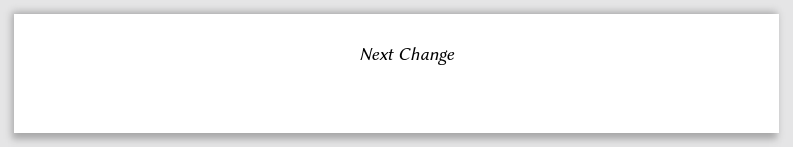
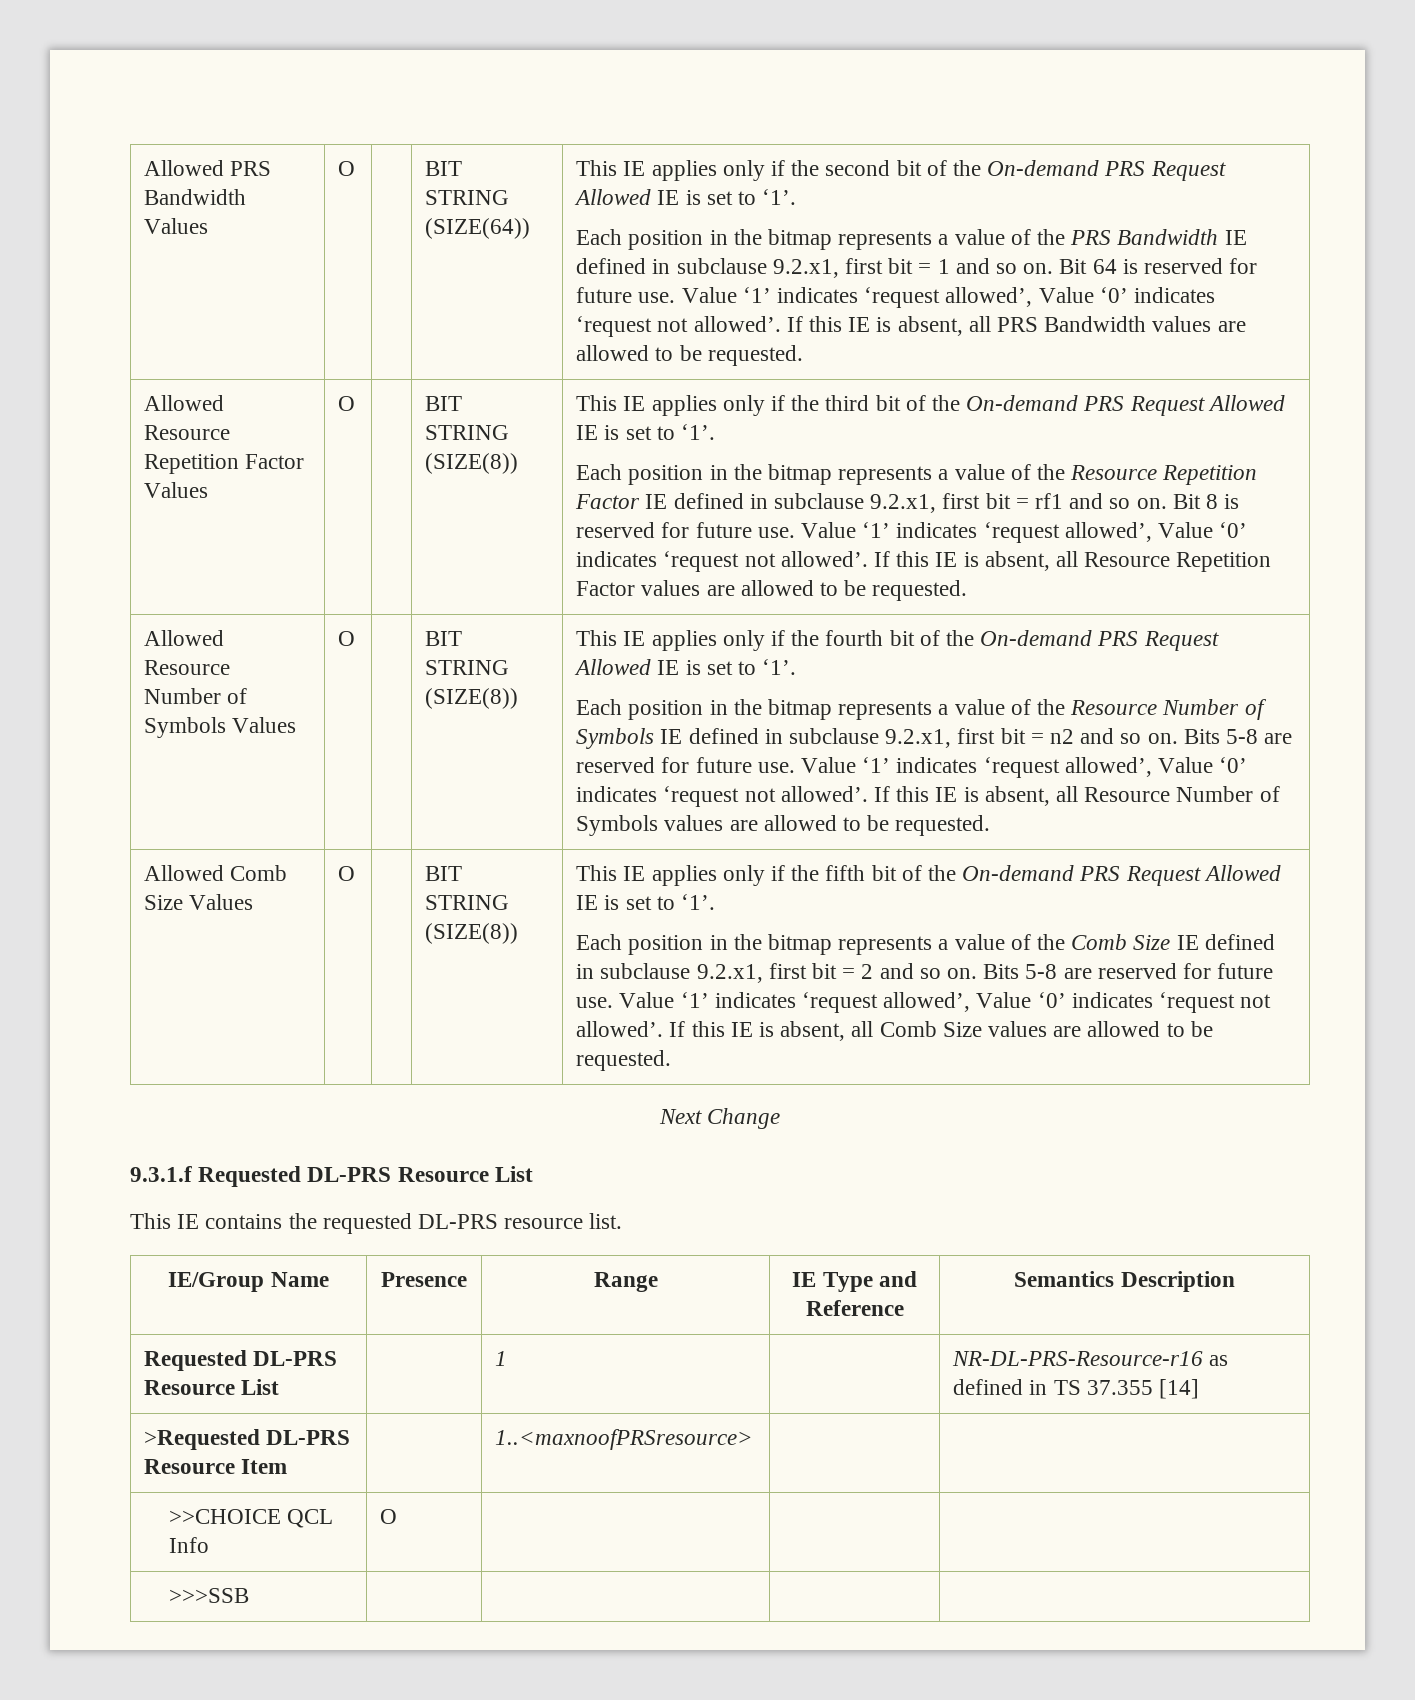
[359,47,455,65] Next Change -> [144,160,272,176] [144,189,247,205] [144,218,209,234] [338,161,356,176] [425,161,463,176] [425,190,510,205] [425,218,531,239] [576,160,1226,181] [574,189,797,205] [576,229,1247,250] [576,258,1258,278] [576,287,1216,308] [576,316,1246,337] [576,345,803,366] [144,395,225,411] [144,425,231,440] [144,454,305,474] [144,482,209,498] [338,396,356,411] [425,396,463,411] [425,425,510,440] [425,453,519,474] [576,395,1285,416] [576,424,716,440] [576,464,1258,485] [575,493,1240,513] [576,522,1248,543] [576,551,1272,572] [576,580,968,601] [144,630,225,646] [144,660,231,675] [144,688,248,704] [144,717,297,738] [338,631,356,646] [425,631,463,646] [425,660,510,675] [425,688,519,709] [576,630,1219,651] [574,659,797,675] [576,699,1267,720] [576,728,1293,749] [576,757,1248,778] [576,786,1280,807] [576,815,991,836] [144,865,288,881] [144,894,254,910] [338,866,356,881] [425,866,463,881] [425,895,510,910] [425,923,519,944] [576,865,1281,886] [576,894,716,910] [576,934,1275,955] [576,963,1274,983] [576,992,1272,1013] [576,1021,1213,1041] [576,1050,672,1071] [658,1108,781,1129] [130,1166,533,1187] [130,1213,623,1234] [168,1272,329,1292] [381,1272,467,1287] [593,1272,658,1292] [792,1271,917,1292] [805,1300,904,1316] [1014,1271,1235,1292] [144,1350,338,1371] [144,1379,280,1395] [495,1351,508,1366] [952,1351,1229,1366] [953,1379,1200,1399] [144,1429,351,1450] [144,1459,288,1474] [495,1429,754,1450] [168,1509,334,1528] [168,1537,209,1553] [380,1509,398,1524] [168,1588,249,1603] Allowed PRS Bandwidth Values | O | | BIT STRING (SIZE(64)) | This IE applies only if the second bit of the On-demand PRS Request Allowed IE is set to ‘1’. // Each position in the bitmap represents a value of the PRS Bandwidth IE defined in subclause 9.2.x1, first bit = 1 and so on. Bit 64 is reserved for future use. Value ‘1’ indicates ‘request allowed’, Value ‘0’ indicates ‘request not allowed’. If this IE is absent, all PRS Bandwidth values are allowed to be requested. // Allowed Resource Repetition Factor Values | O | | BIT STRING (SIZE(8)) | This IE applies only if the third bit of the On-demand PRS Request Allowed IE is set to ‘1’. // Each position in the bitmap represents a value of the Resource Repetition Factor IE defined in subclause 9.2.x1, first bit = rf1 and so on. Bit 8 is reserved for future use. Value ‘1’ indicates ‘request allowed’, Value ‘0’ indicates ‘request not allowed’. If this IE is absent, all Resource Repetition Factor values are allowed to be requested. // Allowed Resource Number of Symbols Values | O | | BIT STRING (SIZE(8)) | This IE applies only if the fourth bit of the On-demand PRS Request Allowed IE is set to ‘1’. // Each position in the bitmap represents a value of the Resource Number of Symbols IE defined in subclause 9.2.x1, first bit = n2 and so on. Bits 5-8 are reserved for future use. Value ‘1’ indicates ‘request allowed’, Value ‘0’ indicates ‘request not allowed’. If this IE is absent, all Resource Number of Symbols values are allowed to be requested. // Allowed Comb Size Values | O | | BIT STRING (SIZE(8)) | This IE applies only if the fifth bit of the On-demand PRS Request Allowed IE is set to ‘1’. // Each position in the bitmap represents a value of the Comb Size IE defined in subclause 9.2.x1, first bit = 2 and so on. Bits 5-8 are reserved for future use. Value ‘1’ indicates ‘request allowed’, Value ‘0’ indicates ‘request not allowed’. If this IE is absent, all Comb Size values are allowed to be requested. // Next Change // 9.3.1.f Requested DL-PRS Resource List // This IE contains the requested DL-PRS resource list. // IE/Group Name | Presence | Range | IE Type and Reference | Semantics Description // Requested DL-PRS Resource List | | 1 | | NR-DL-PRS-Resource-r16 as defined in TS 37.355 [14] // >Requested DL-PRS Resource Item | | 1..<maxnoofPRSresource> | | // >>CHOICE QCL Info | O | | | // >>>SSB | | | |

